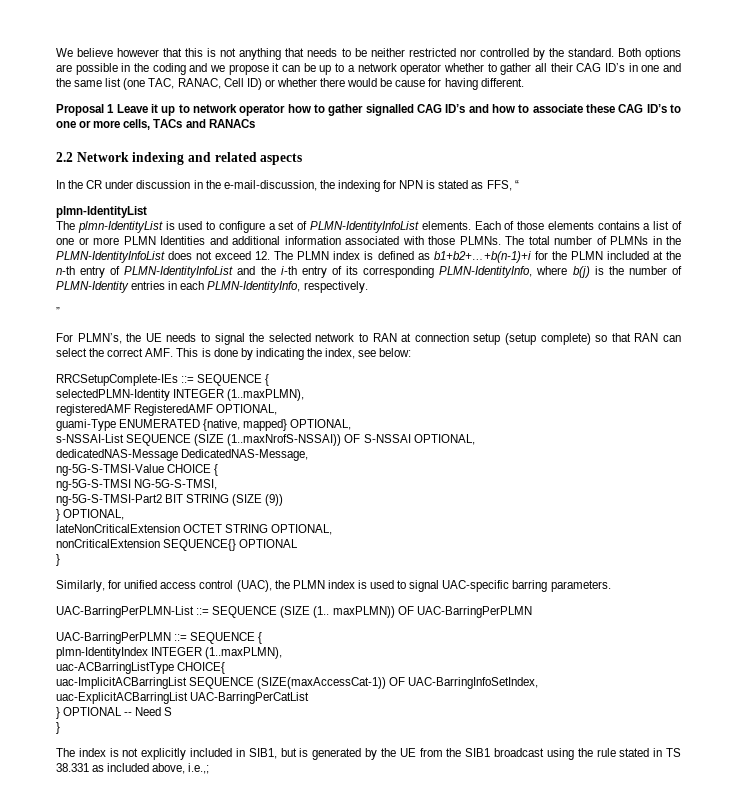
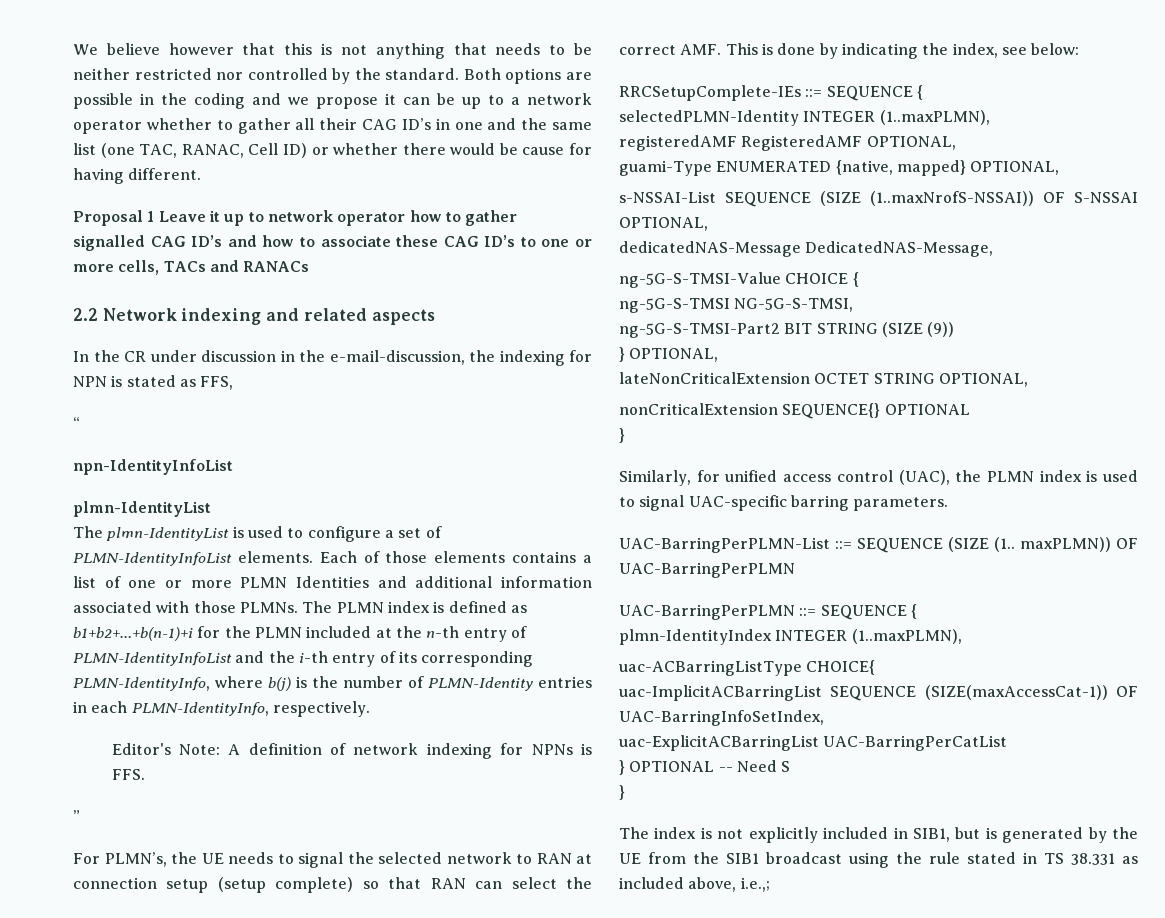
[514,180,519,189] “ -> [73,417,80,429] [73,459,233,475] // “ // npn-IdentityInfoList
[528,236,681,245] [56,251,294,263] total number of PLMNs in the PLMN-IdentityInfoList does not exceed 12. The -> (333, 607) none
(368, 287) none -> [111,743,592,759] [111,769,145,780] // Editor's Note: A definition of network indexing for NPNs is FFS.

